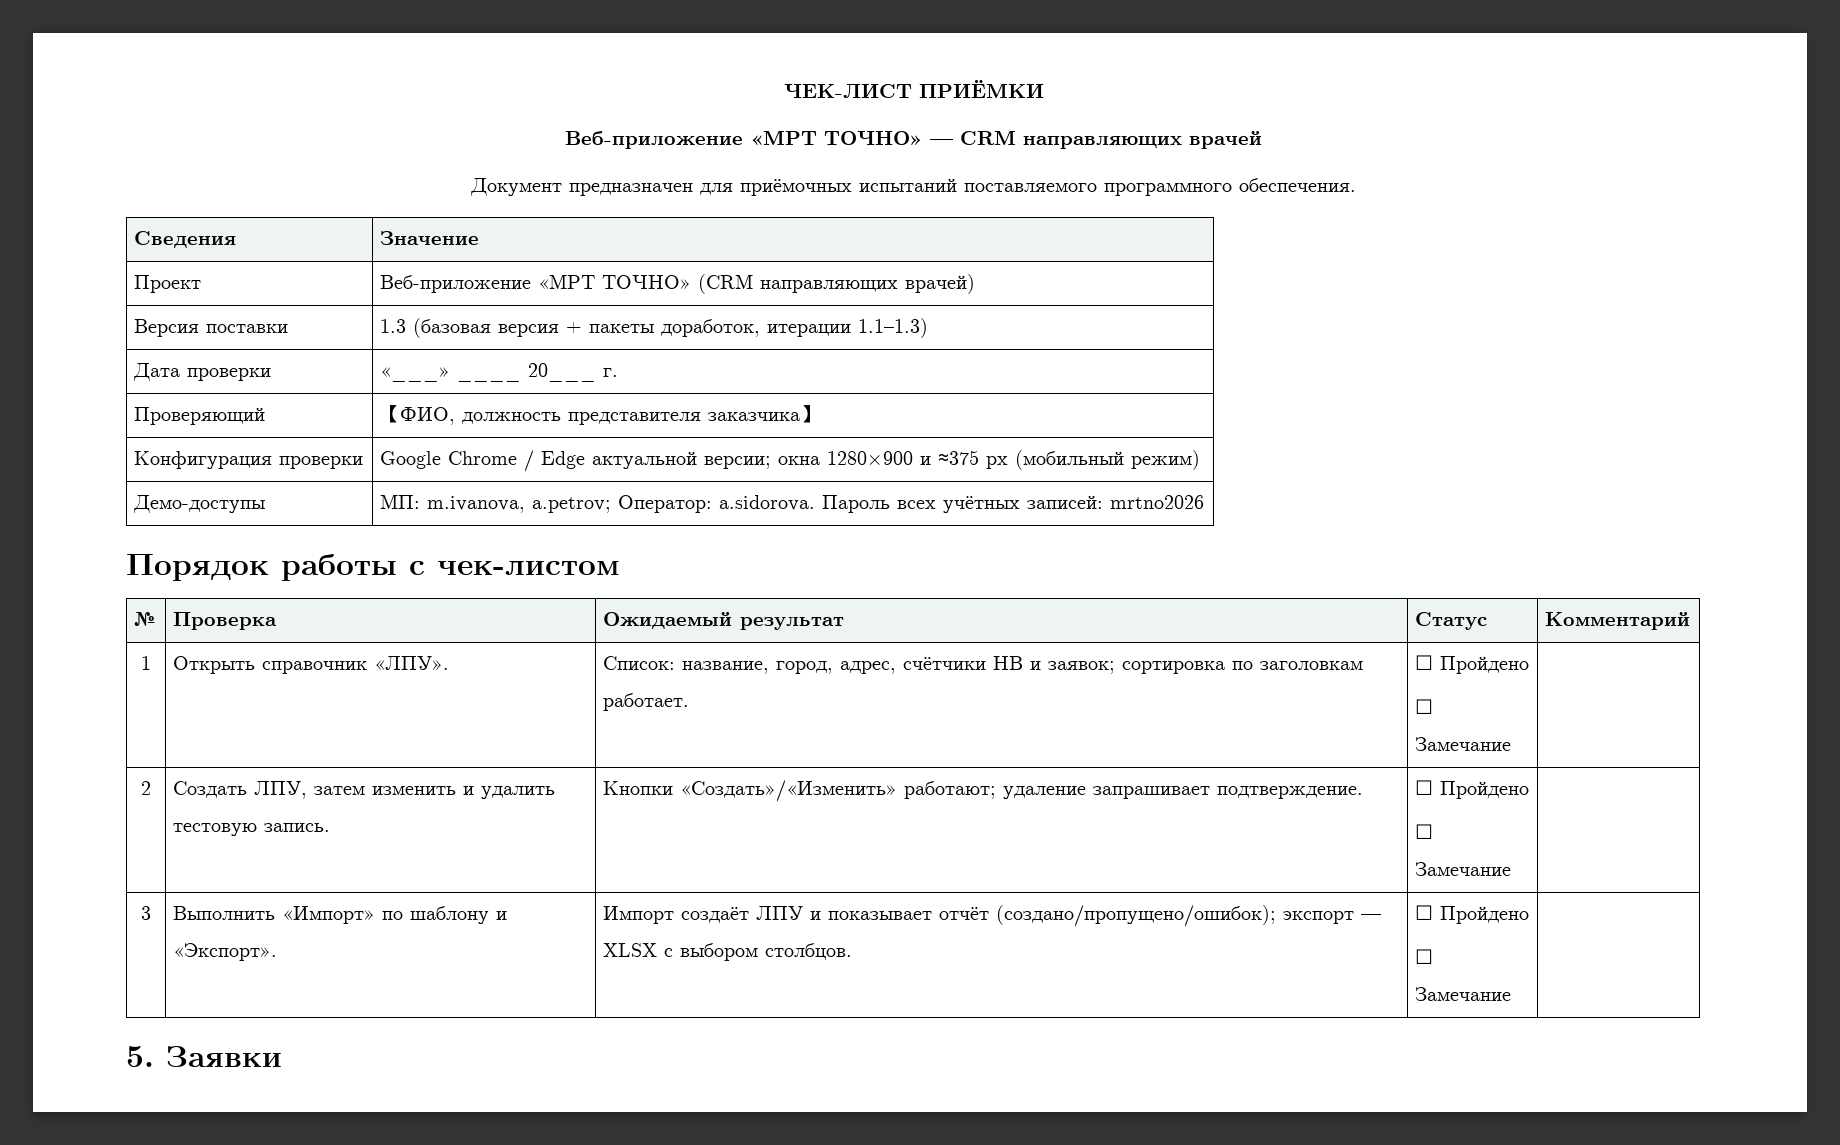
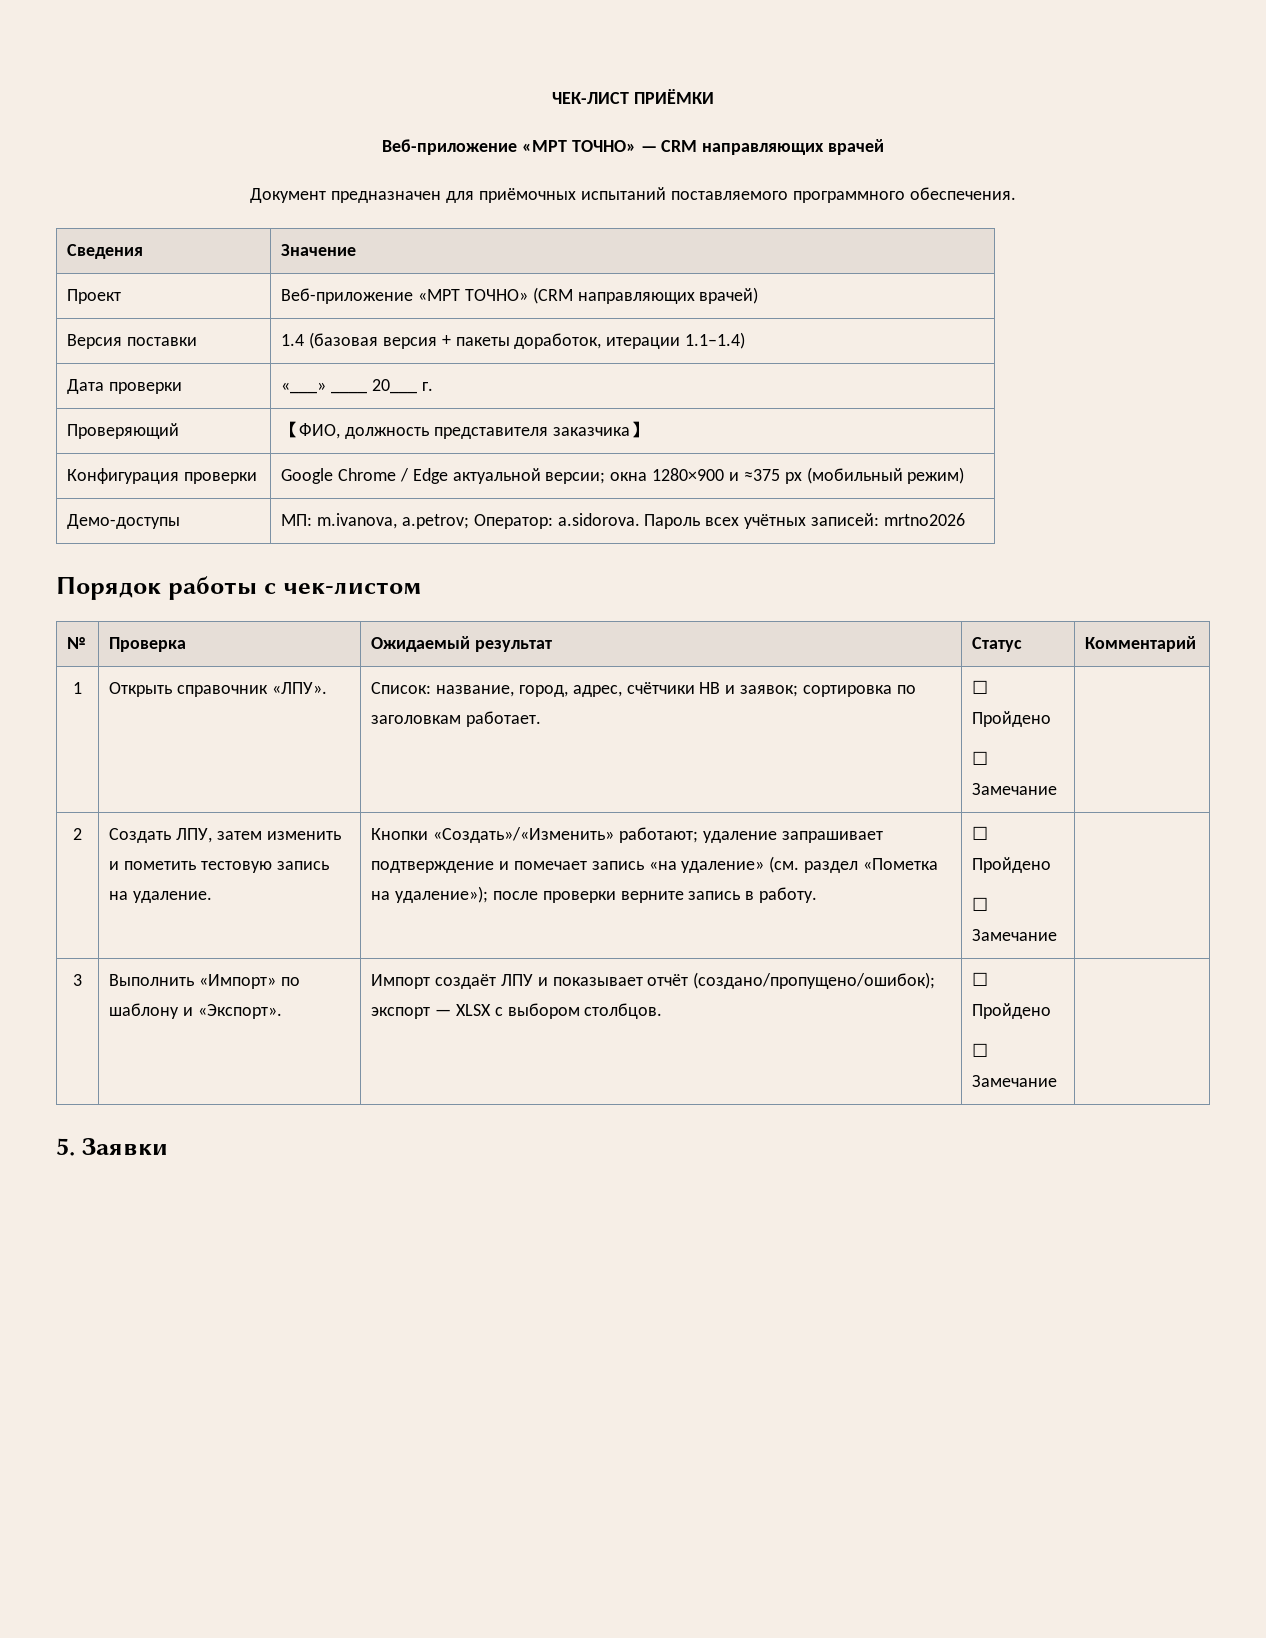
[380,319,407,333] 1.3 -> [281,334,305,346] 1.4
[858,318,929,338] 1.1–1.3) -> [685,332,746,349] 1.1–1.4)
[481,786,556,799] [173,823,331,836] удалить тестовую запись. -> [123,861,329,873] [109,891,212,903] пометить тестовую запись на удаление.
[1217,786,1364,799] подтверждение. -> [371,856,938,873] [371,886,818,903] подтверждение и помечает запись «на удаление» (см. раздел «Пометка на удаление»); после проверки верните запись в работу.

